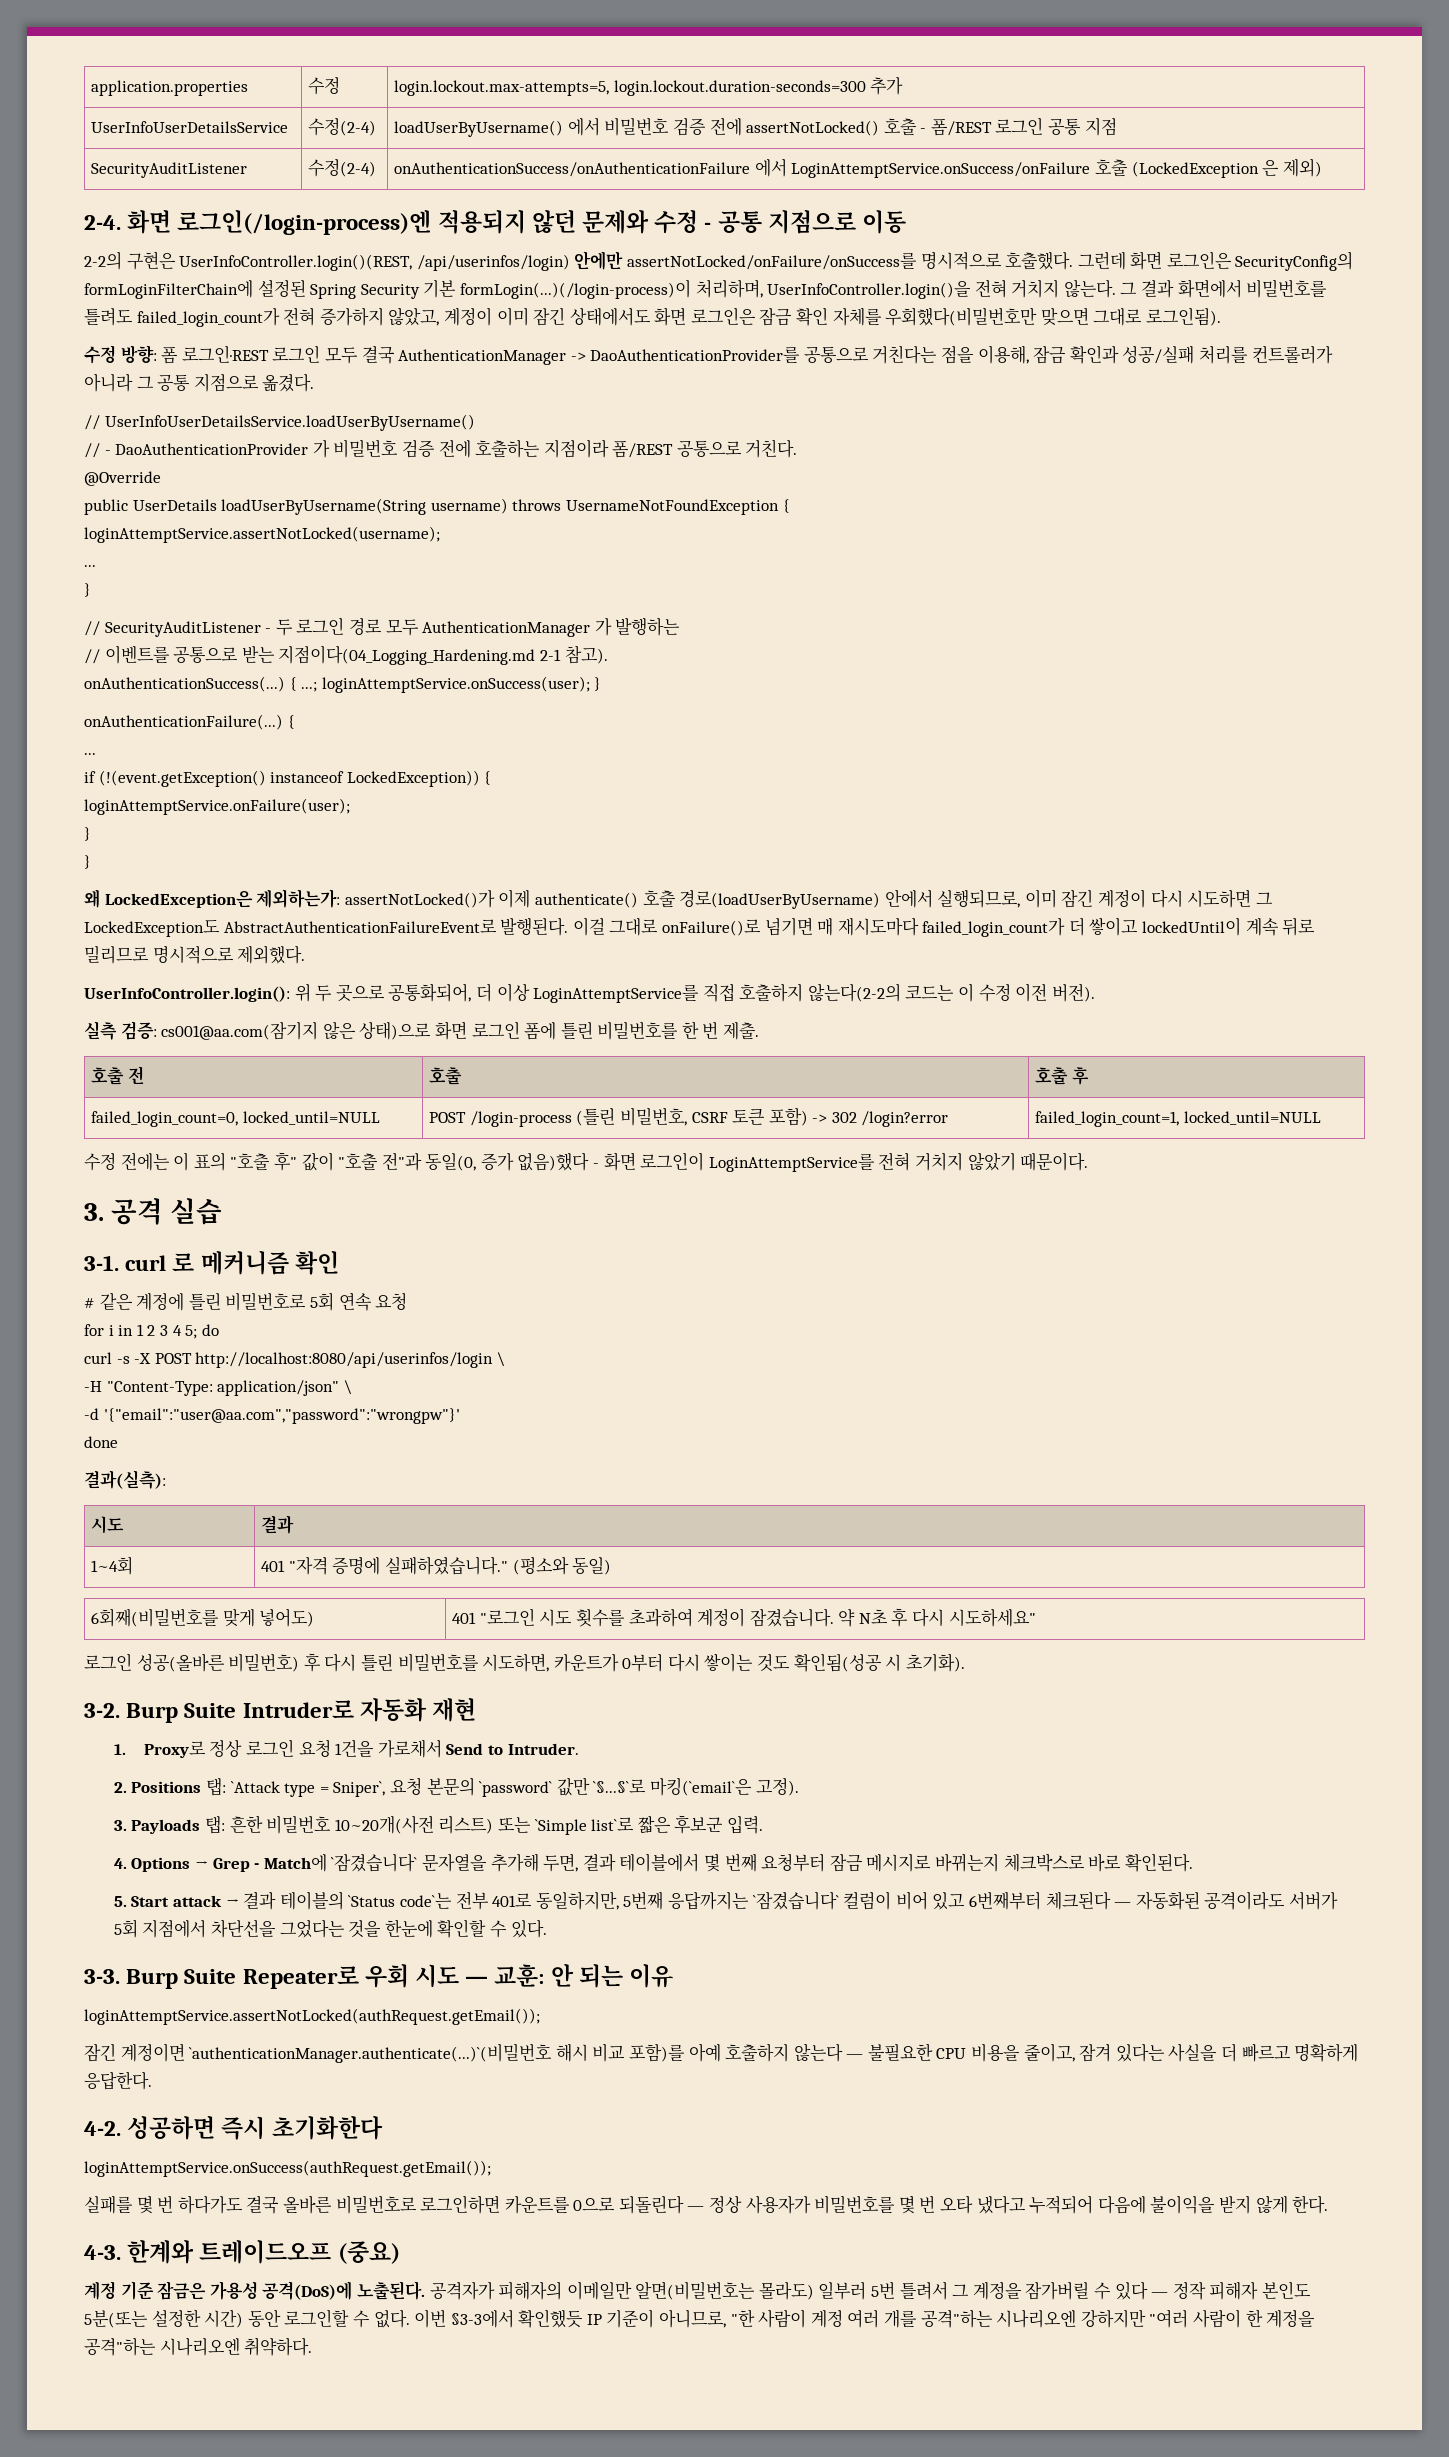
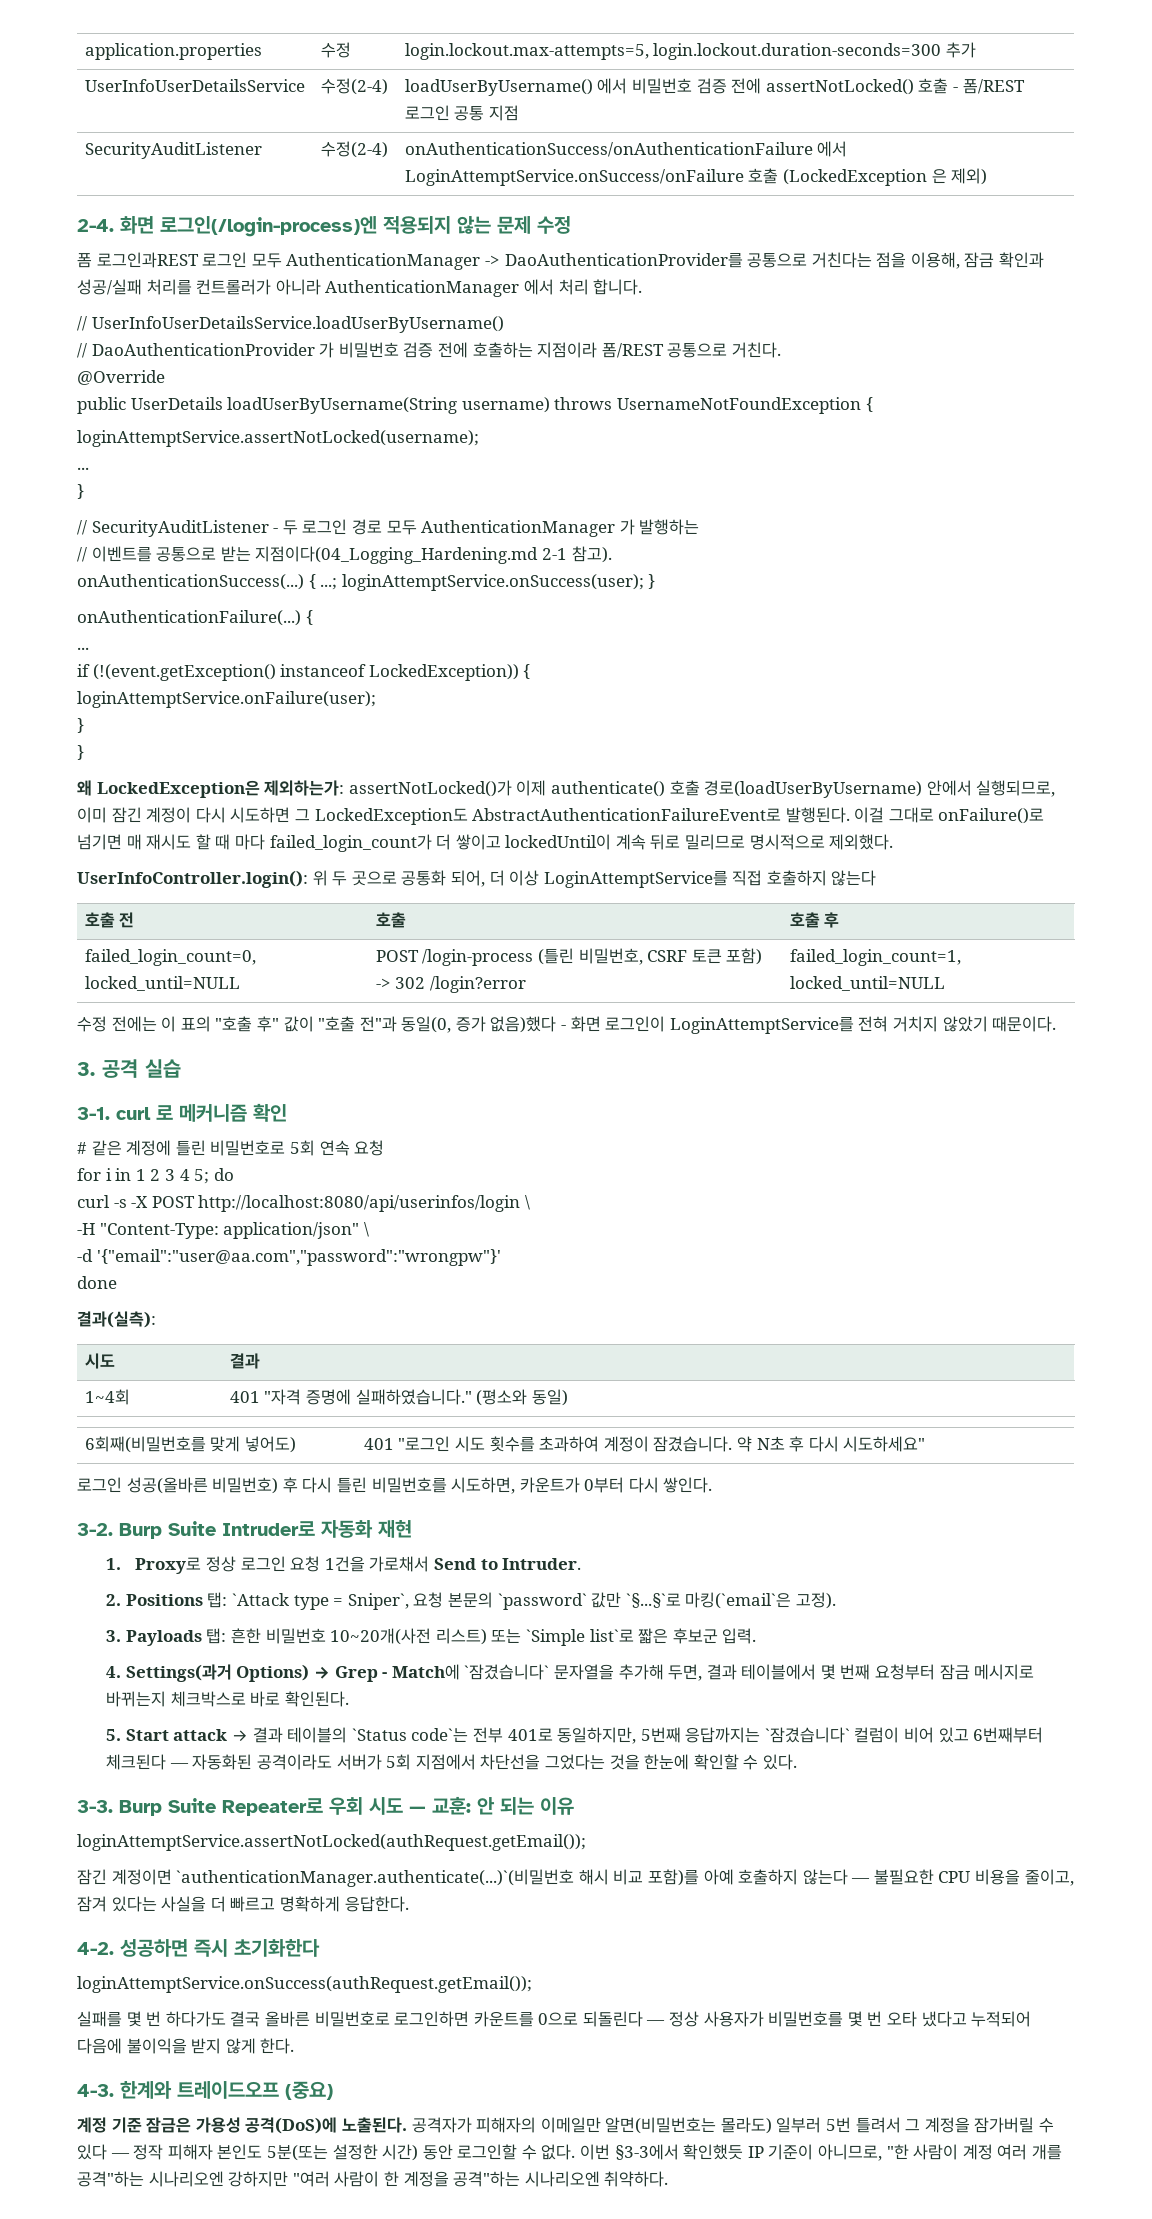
[531,210,907,234] [84,251,1354,271] [84,279,1328,299] [84,307,1222,327] [84,345,269,364] 않던 문제와 수정 - 공통 지점으로 이동 // 2-2의 구현은 UserInfoController.login()(REST, /api/userinfos/login) 안에만 assertNotLocked/onFailure/onSuccess를 명시적으로 호출했다. 그런데 화면 로그인은 SecurityConfig의 formLoginFilterChain에 설정된 Spring Security 기본 formLogin(...)(/login-process)이 처리하며, UserInfoController.login()을 전혀 거치지 않는다. 그 결과 화면에서 비밀번호를 틀려도 failed_login_count가 전혀 증가하지 않았고, 계정이 이미 잠긴 상태에서도 화면 로그인은 잠금 확인 자체를 우회했다(비밀번호만 맞으면 그대로 로그인됨). // 수정 방향: 폼 로그인·REST -> [457,216,571,234] [77,252,199,268] 않는 문제 수정 // 폼 로그인과REST
[361,345,395,364] 결국 -> (282, 260) none
[136,374,315,392] 그 공통 지점으로 옮겼다. -> [325,279,643,297] AuthenticationManager 에서 처리 합니다.
[104,450,111,455] - -> (87, 350) none
[837,917,919,936] 재시도마다 -> [146,834,265,850] 재시도 할 때 마다
[388,983,472,1002] 공통화되어, -> [401,870,485,887] 공통화 되어,
[807,983,1095,1002] [84,1021,760,1040] 않는다(2-2의 코드는 이 수정 이전 버전). // 실측 검증: cs001@aa.com(잠기지 않은 상태)으로 화면 로그인 폼에 틀린 비밀번호를 한 번 제출. -> [831,870,877,886] 않는다
[704,1653,965,1672] 쌓이는 것도 확인됨(성공 시 초기화). -> [663,1477,713,1493] 쌓인다.
[131,1857,191,1872] Options -> [125,1664,310,1682] Settings(과거 Options)

